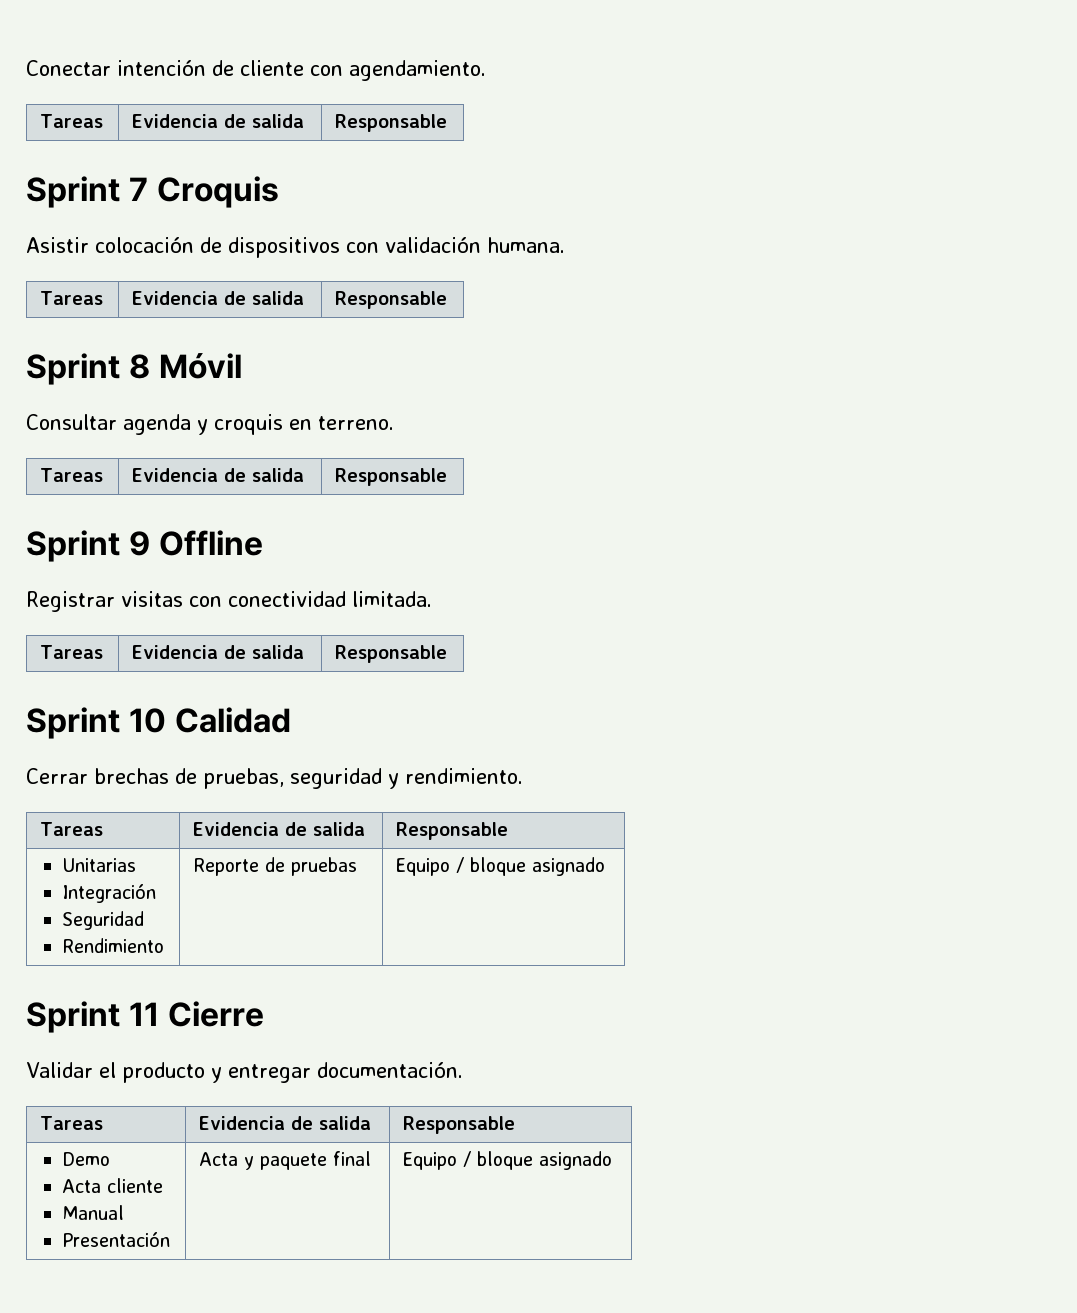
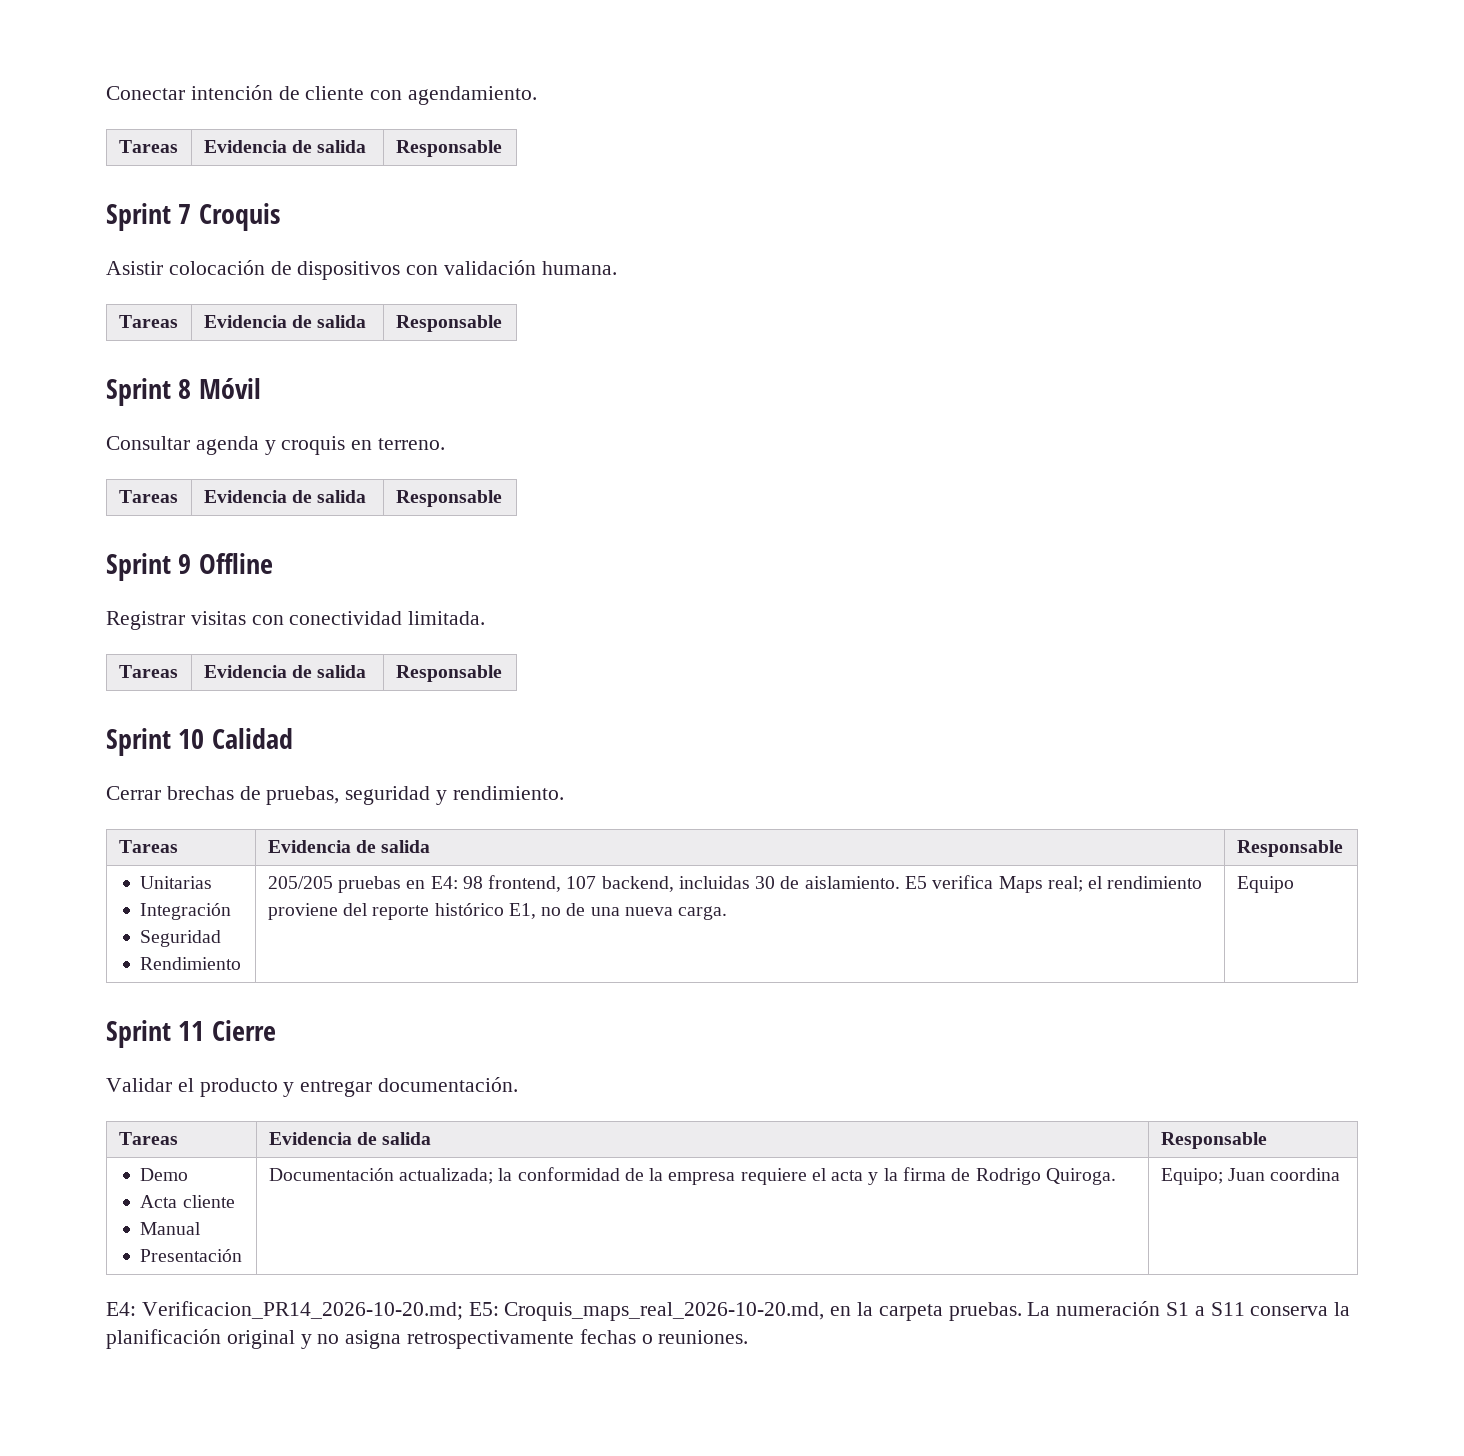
[193,857,358,876] [396,857,606,876] Reporte de pruebas | Equipo / bloque asignado -> [267,875,1203,893] [267,903,728,920] [1236,876,1294,893] 205/205 pruebas en E4: 98 frontend, 107 backend, incluidas 30 de aislamiento. E5 verifica Maps real; el rendimiento proviene del reporte histórico E1, no de una nueva carga. | Equipo
[199,1151,372,1170] [403,1151,613,1170] Acta y paquete final | Equipo / bloque asignado -> [268,1167,1116,1185] [1160,1168,1341,1185] [106,1301,1351,1321] [106,1329,749,1349] Documentación actualizada; la conformidad de la empresa requiere el acta y la firma de Rodrigo Quiroga. | Equipo; Juan coordina // E4: Verificacion_PR14_2026-10-20.md; E5: Croquis_maps_real_2026-10-20.md, en la carpeta pruebas. La numeración S1 a S11 conserva la planificación original y no asigna retrospectivamente fechas o reuniones.

